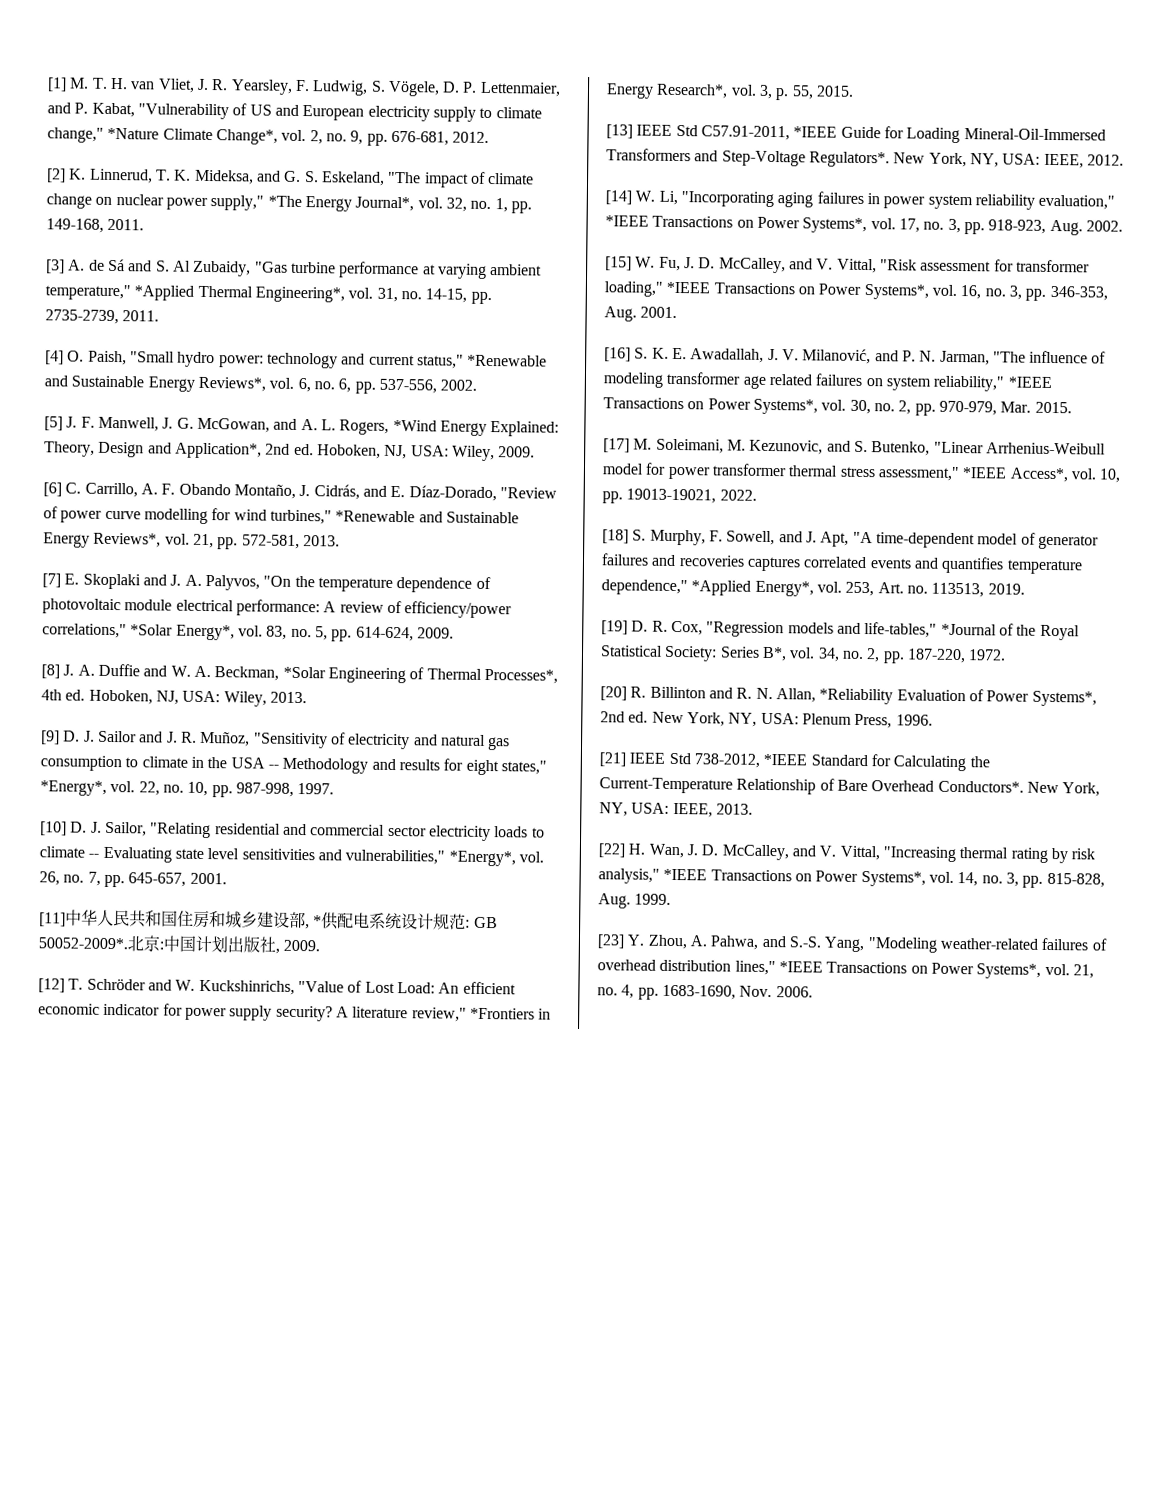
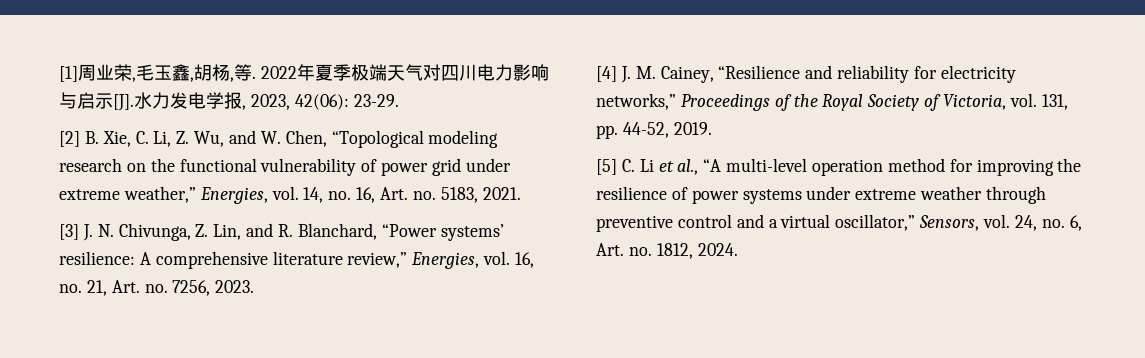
[69,77,561,97] [47,102,542,122] [47,127,490,146] [46,168,535,188] [46,193,532,214] [46,218,145,233] [46,258,543,279] [45,284,492,305] [45,309,160,325] [45,350,548,369] [44,375,478,394] [44,416,560,437] [44,441,536,462] [43,482,557,502] [43,506,519,525] [43,532,340,550] [42,573,491,593] [42,598,513,619] [42,623,454,642] [41,663,558,684] [41,689,307,707] [41,730,511,751] [40,755,547,776] [40,780,335,798] [40,821,545,842] [39,846,544,867] [39,871,227,888] [39,909,498,930] [38,935,321,954] [38,978,516,995] [38,1003,552,1022] [606,83,854,101] [606,124,1106,144] [606,148,1124,169] [605,190,1116,210] [605,215,1123,236] [605,256,1090,274] [604,281,1108,301] [604,306,678,322] [604,347,1107,366] [603,371,1052,392] [603,397,1072,416] [603,438,1106,456] [602,462,1122,483] [602,488,757,504] [602,529,1099,550] [601,553,1083,575] [601,579,1025,598] [601,620,1080,641] [600,645,1007,664] [600,686,1097,707] [600,711,933,729] [599,752,990,772] [599,777,1101,797] [599,802,753,818] [598,843,1096,864] [598,868,1105,888] [598,893,672,909] [597,934,1108,953] [597,959,1094,979] [597,984,813,1000] M. T. H. van Vliet, J. R. Yearsley, F. Ludwig, S. Vögele, D. P. Lettenmaier, and P. Kabat, "Vulnerability of US and European electricity supply to climate change," *Nature Climate Change*, vol. 2, no. 9, pp. 676-681, 2012. // [2] K. Linnerud, T. K. Mideksa, and G. S. Eskeland, "The impact of climate change on nuclear power supply," *The Energy Journal*, vol. 32, no. 1, pp. 149-168, 2011. // [3] A. de Sá and S. Al Zubaidy, "Gas turbine performance at varying ambient temperature," *Applied Thermal Engineering*, vol. 31, no. 14-15, pp. 2735-2739, 2011. // [4] O. Paish, "Small hydro power: technology and current status," *Renewable and Sustainable Energy Reviews*, vol. 6, no. 6, pp. 537-556, 2002. // [5] J. F. Manwell, J. G. McGowan, and A. L. Rogers, *Wind Energy Explained: Theory, Design and Application*, 2nd ed. Hoboken, NJ, USA: Wiley, 2009. // [6] C. Carrillo, A. F. Obando Montaño, J. Cidrás, and E. Díaz-Dorado, "Review of power curve modelling for wind turbines," *Renewable and Sustainable Energy Reviews*, vol. 21, pp. 572-581, 2013. // [7] E. Skoplaki and J. A. Palyvos, "On the temperature dependence of photovoltaic module electrical performance: A review of efficiency/power correlations," *Solar Energy*, vol. 83, no. 5, pp. 614-624, 2009. // [8] J. A. Duffie and W. A. Beckman, *Solar Engineering of Thermal Processes*, 4th ed. Hoboken, NJ, USA: Wiley, 2013. // [9] D. J. Sailor and J. R. Muñoz, "Sensitivity of electricity and natural gas consumption to climate in the USA -- Methodology and results for eight states," *Energy*, vol. 22, no. 10, pp. 987-998, 1997. // [10] D. J. Sailor, "Relating residential and commercial sector electricity loads to climate -- Evaluating state level sensitivities and vulnerabilities," *Energy*, vol. 26, no. 7, pp. 645-657, 2001. // [11]中华人民共和国住房和城乡建设部, *供配电系统设计规范: GB 50052-2009*.北京:中国计划出版社, 2009. // [12] T. Schröder and W. Kuckshinrichs, "Value of Lost Load: An efficient economic indicator for power supply security? A literature review," *Frontiers in Energy Research*, vol. 3, p. 55, 2015. // [13] IEEE Std C57.91-2011, *IEEE Guide for Loading Mineral-Oil-Immersed Transformers and Step-Voltage Regulators*. New York, NY, USA: IEEE, 2012. // [14] W. Li, "Incorporating aging failures in power system reliability evaluation," *IEEE Transactions on Power Systems*, vol. 17, no. 3, pp. 918-923, Aug. 2002. // [15] W. Fu, J. D. McCalley, and V. Vittal, "Risk assessment for transformer loading," *IEEE Transactions on Power Systems*, vol. 16, no. 3, pp. 346-353, Aug. 2001. // [16] S. K. E. Awadallah, J. V. Milanović, and P. N. Jarman, "The influence of modeling transformer age related failures on system reliability," *IEEE Transactions on Power Systems*, vol. 30, no. 2, pp. 970-979, Mar. 2015. // [17] M. Soleimani, M. Kezunovic, and S. Butenko, "Linear Arrhenius-Weibull model for power transformer thermal stress assessment," *IEEE Access*, vol. 10, pp. 19013-19021, 2022. // [18] S. Murphy, F. Sowell, and J. Apt, "A time-dependent model of generator failures and recoveries captures correlated events and quantifies temperature dependence," *Applied Energy*, vol. 253, Art. no. 113513, 2019. // [19] D. R. Cox, "Regression models and life-tables," *Journal of the Royal Statistical Society: Series B*, vol. 34, no. 2, pp. 187-220, 1972. // [20] R. Billinton and R. N. Allan, *Reliability Evaluation of Power Systems*, 2nd ed. New York, NY, USA: Plenum Press, 1996. // [21] IEEE Std 738-2012, *IEEE Standard for Calculating the Current-Temperature Relationship of Bare Overhead Conductors*. New York, NY, USA: IEEE, 2013. // [22] H. Wan, J. D. McCalley, and V. Vittal, "Increasing thermal rating by risk analysis," *IEEE Transactions on Power Systems*, vol. 14, no. 3, pp. 815-828, Aug. 1999. // [23] Y. Zhou, A. Pahwa, and S.-S. Yang, "Modeling weather-related failures of overhead distribution lines," *IEEE Transactions on Power Systems*, vol. 21, no. 4, pp. 1683-1690, Nov. 2006. -> [78,64,549,82] [59,92,399,111] [59,130,499,148] [59,158,511,176] [59,186,521,204] [59,223,504,241] [59,251,535,269] [59,280,255,296] [596,65,1016,83] [596,93,1068,111] [596,122,712,139] [596,158,1082,176] [596,186,1047,204] [596,214,1082,232] [596,243,738,259] 周业荣,毛玉鑫,胡杨,等. 2022年夏季极端天气对四川电力影响与启示[J].水力发电学报, 2023, 42(06): 23-29. // [2] B. Xie, C. Li, Z. Wu, and W. Chen, “Topological modeling research on the functional vulnerability of power grid under extreme weather,” Energies, vol. 14, no. 16, Art. no. 5183, 2021. // [3] J. N. Chivunga, Z. Lin, and R. Blanchard, “Power systems’ resilience: A comprehensive literature review,” Energies, vol. 16, no. 21, Art. no. 7256, 2023. // [4] J. M. Cainey, “Resilience and reliability for electricity networks,” Proceedings of the Royal Society of Victoria, vol. 131, pp. 44-52, 2019. // [5] C. Li et al., “A multi-level operation method for improving the resilience of power systems under extreme weather through preventive control and a virtual oscillator,” Sensors, vol. 24, no. 6, Art. no. 1812, 2024.

